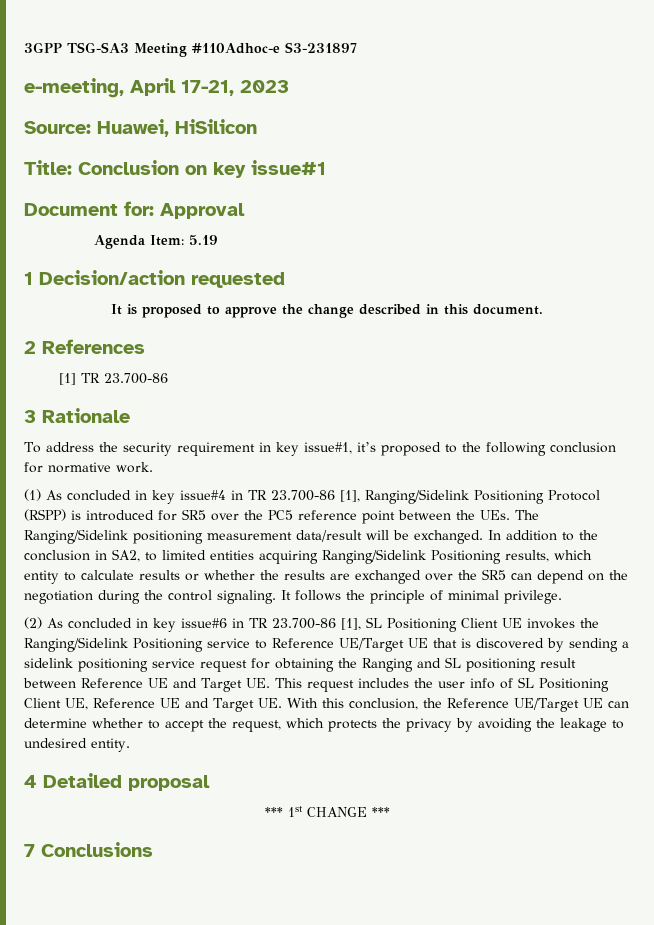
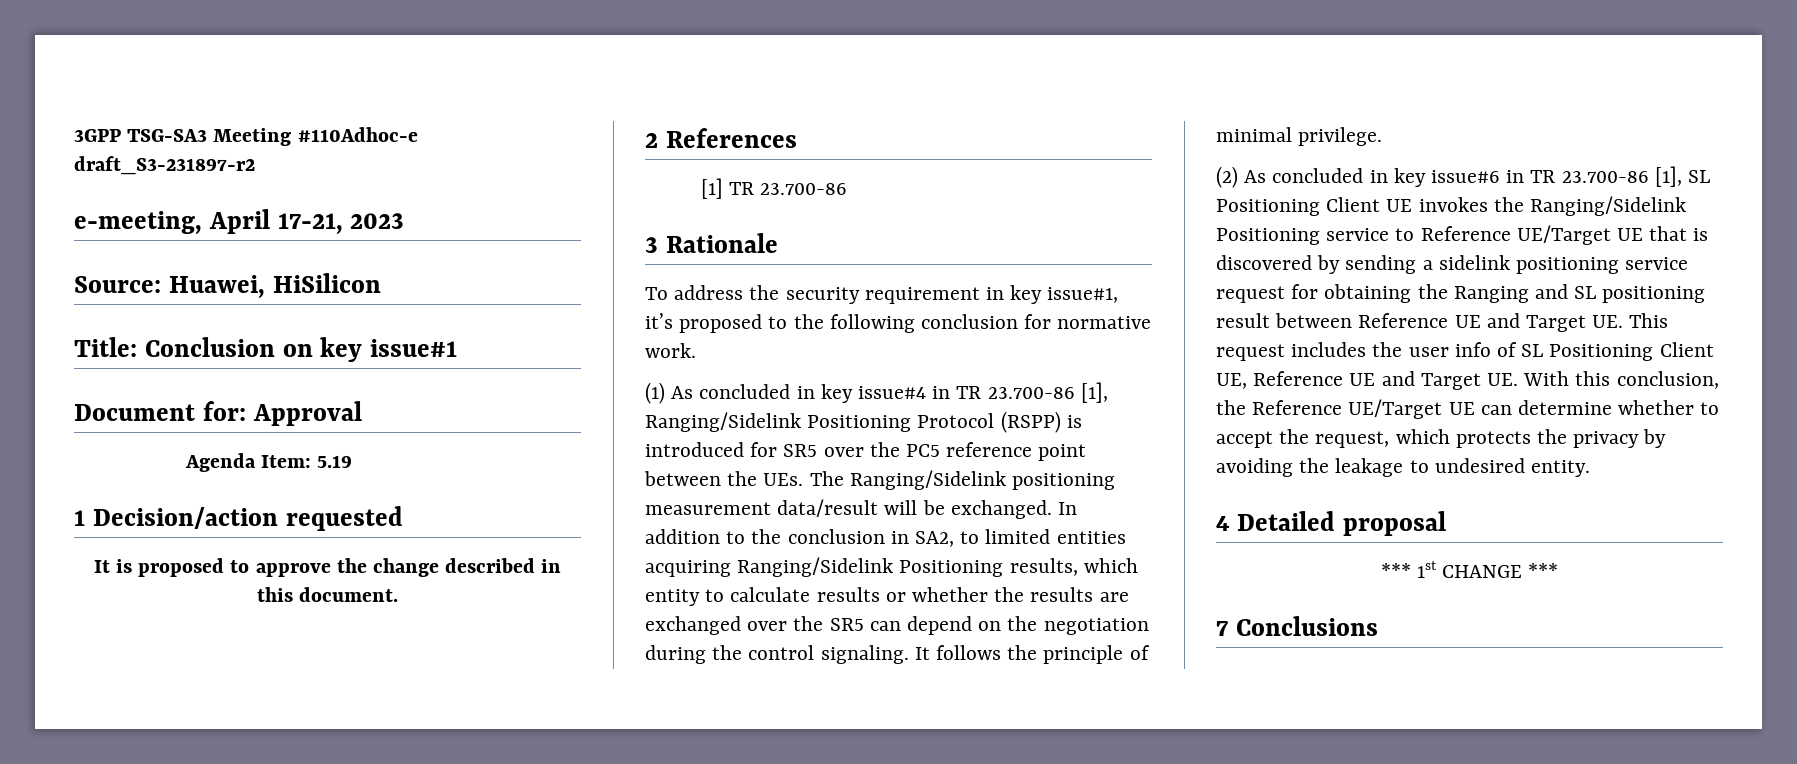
[285,42,357,53] S3-231897 -> [74,156,255,175] draft_S3-231897-r2

